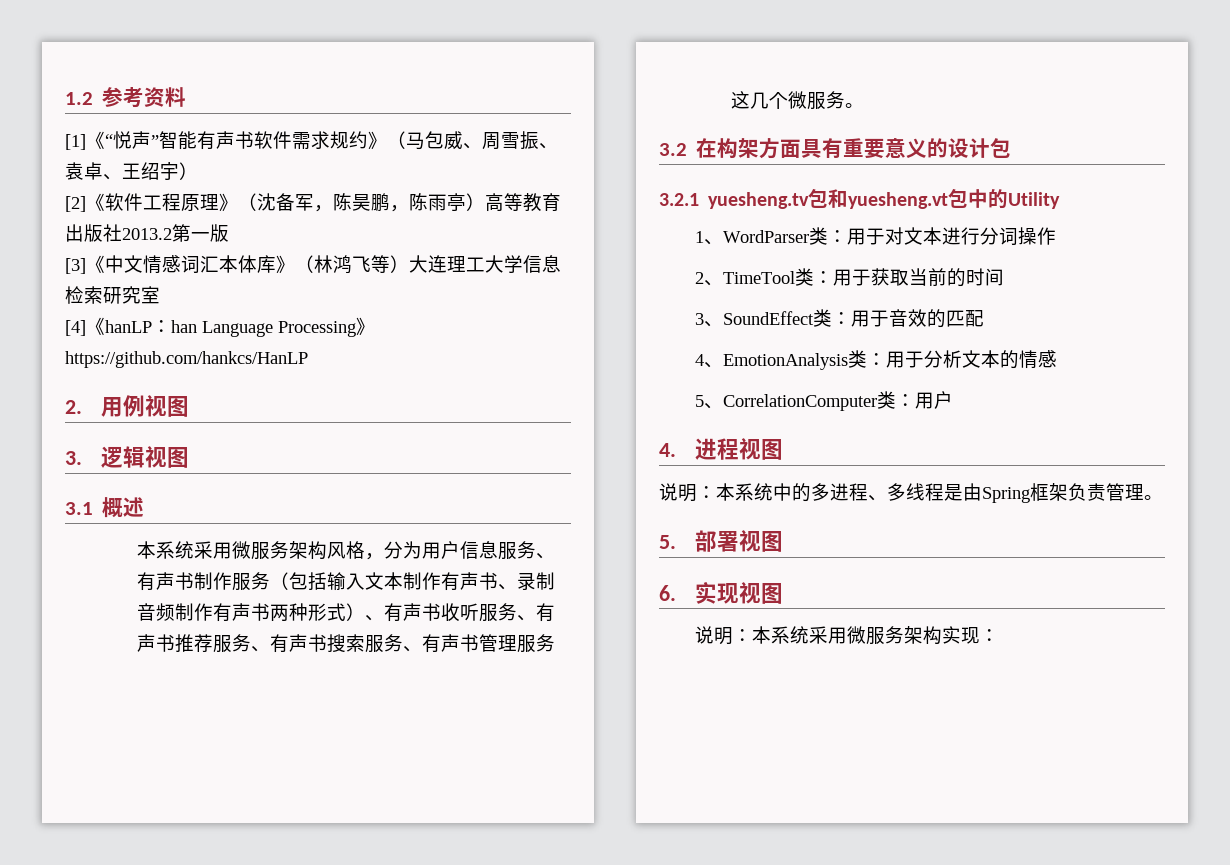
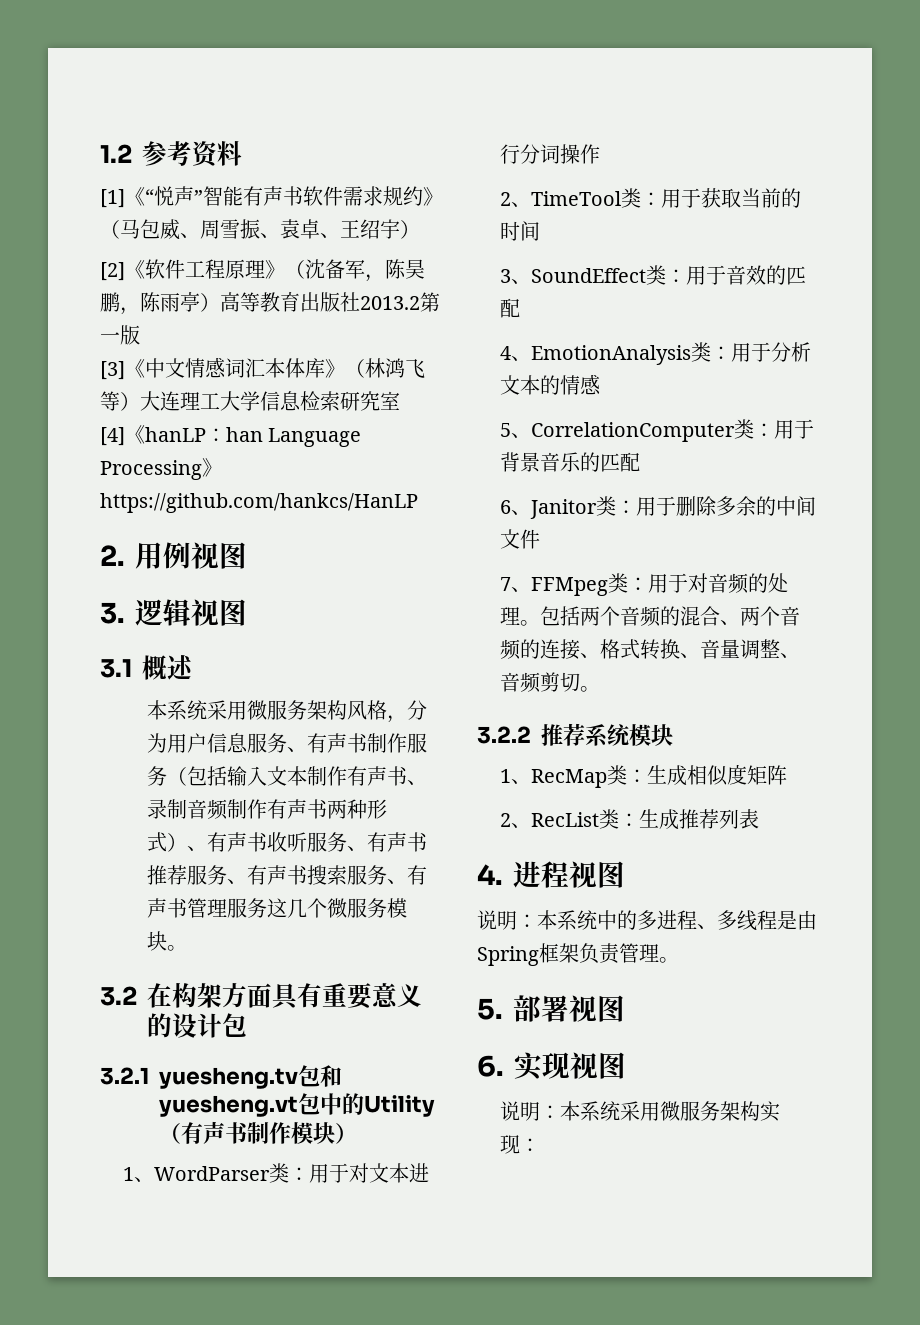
(845, 100) none -> [386,898,407,918] [146,931,167,951] 模块
(1061, 200) none -> [159,1121,357,1144] （有声书制作模块）
[933,391,953,409] 户 -> [794,419,815,439] [500,452,641,472] [500,496,817,519] [500,529,541,549] [500,573,789,596] [500,606,801,627] [500,639,801,660] [500,672,601,693] [477,723,673,747] [500,764,788,788] [500,809,760,830] 于背景音乐的匹配 // 6、Janitor类：用于删除多余的中间文件 // 7、FFMpeg类：用于对音频的处理。包括两个音频的混合、两个音频的连接、格式转换、音量调整、音频剪切。 // 3.2.2推荐系统模块 // 1、RecMap类：生成相似度矩阵 // 2、RecList类：生成推荐列表

